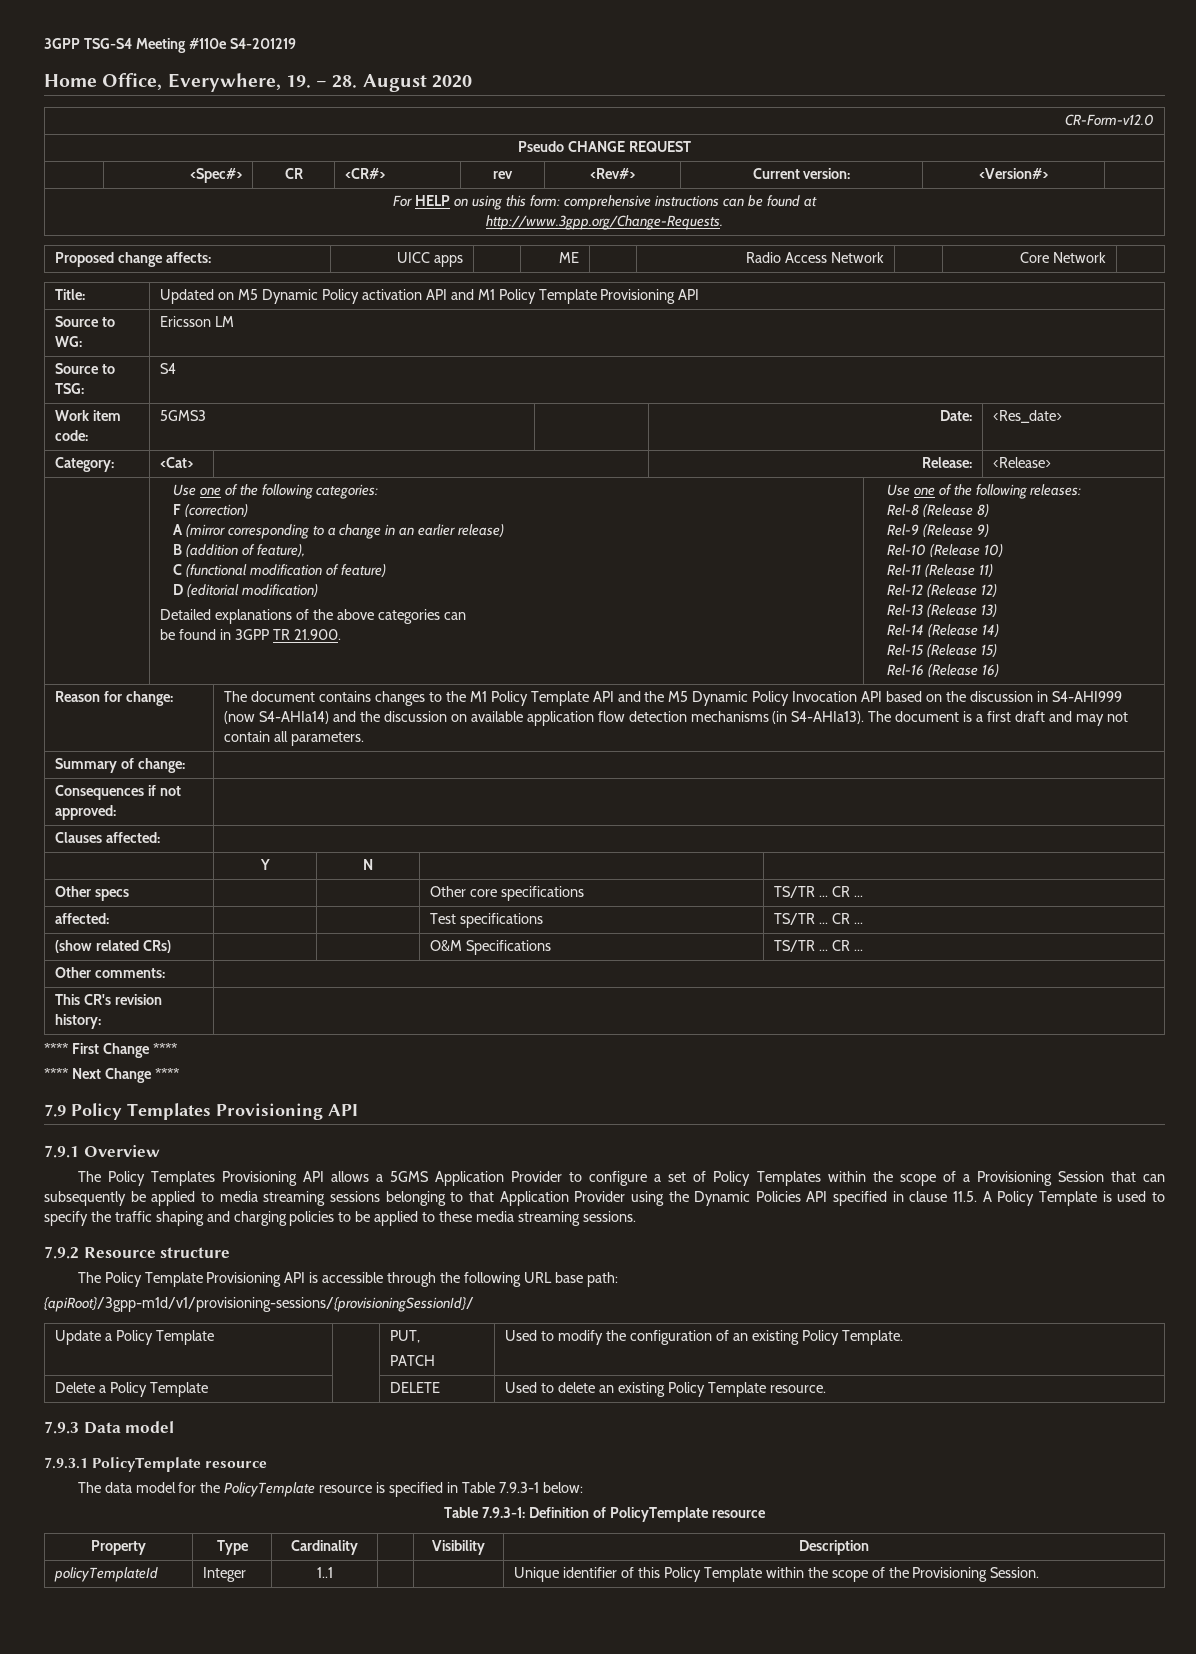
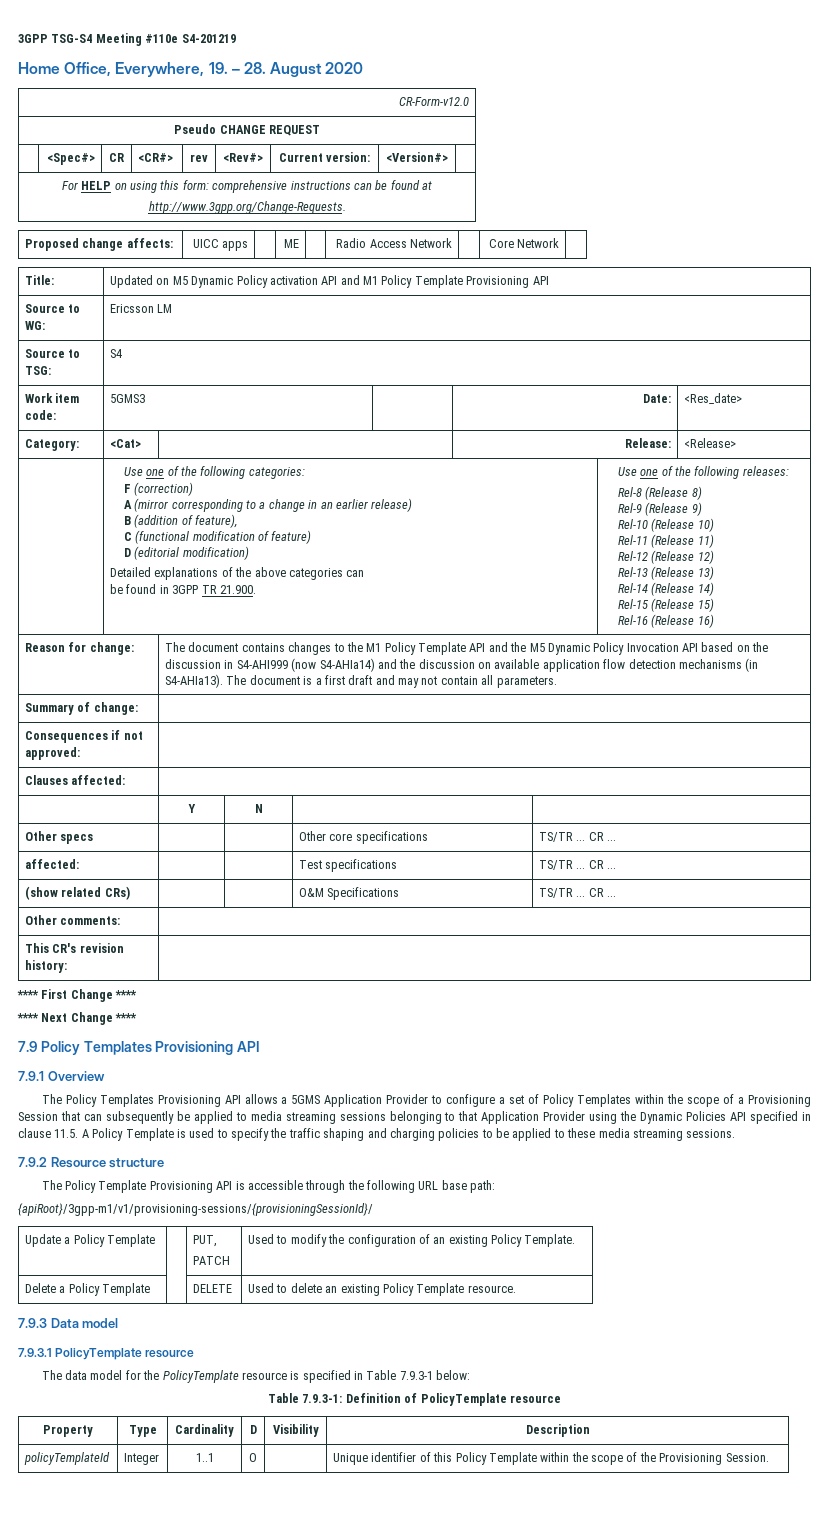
[44,1297,474,1312] {apiRoot}/3gpp-m1d/v1/provisioning-sessions/{provisioningSessionId}/ -> [18,1203,373,1216] {apiRoot}/3gpp-m1/v1/provisioning-sessions/{provisioningSessionId}/
(358, 1547) none -> [249,1425,257,1434] D
(333, 1572) none -> [249,1453,257,1462] O

